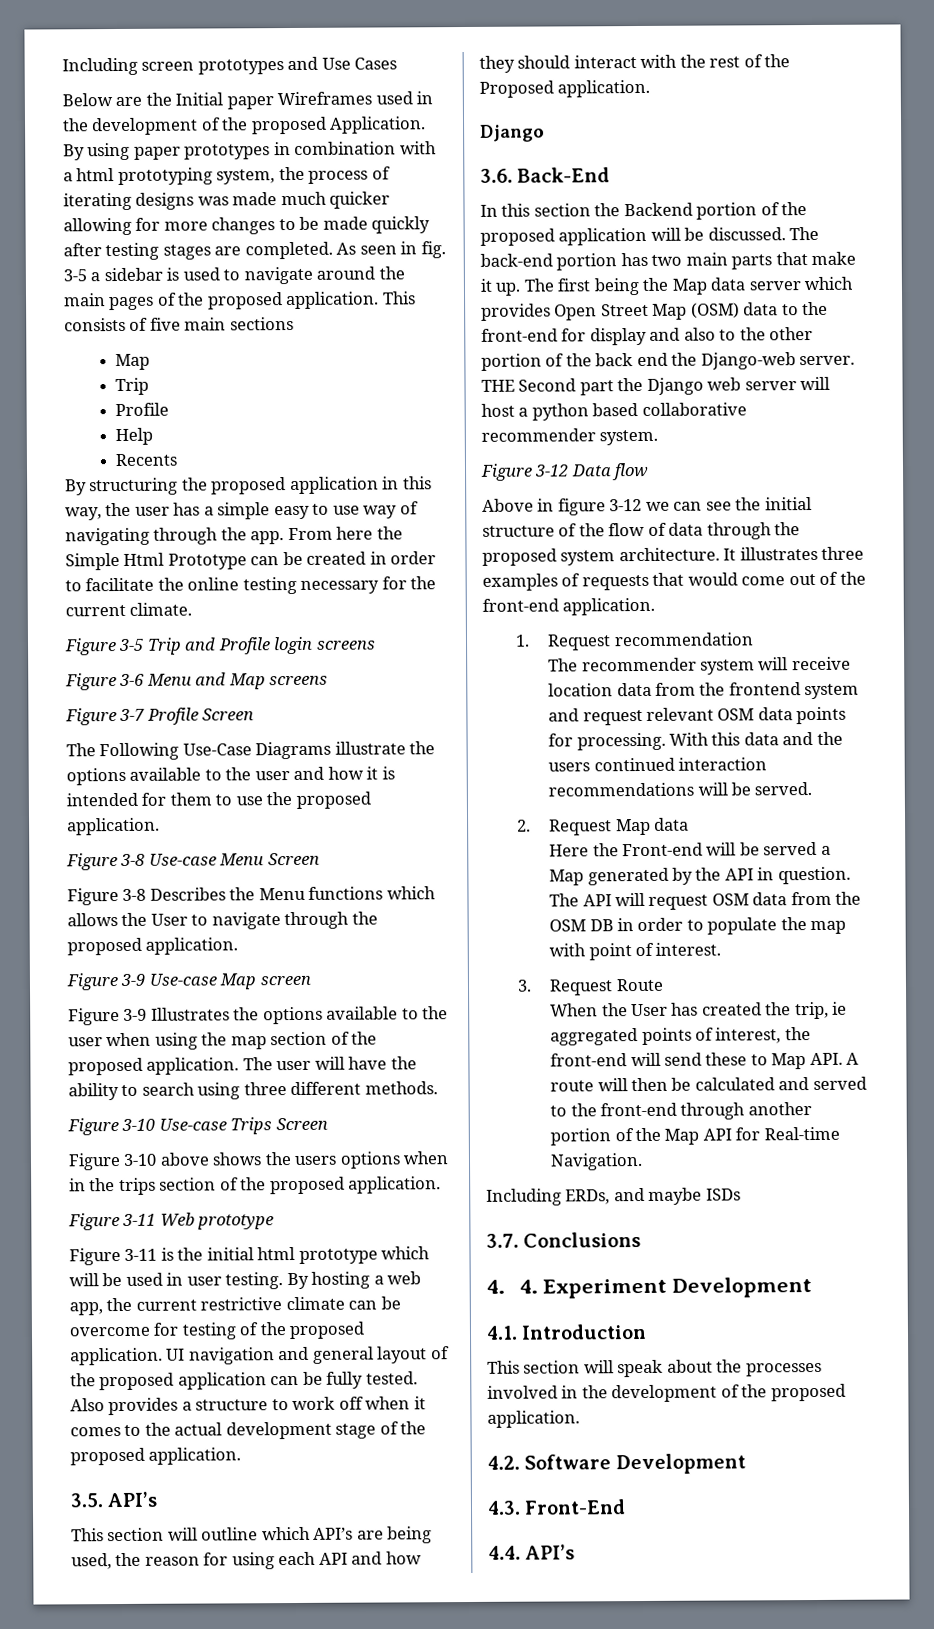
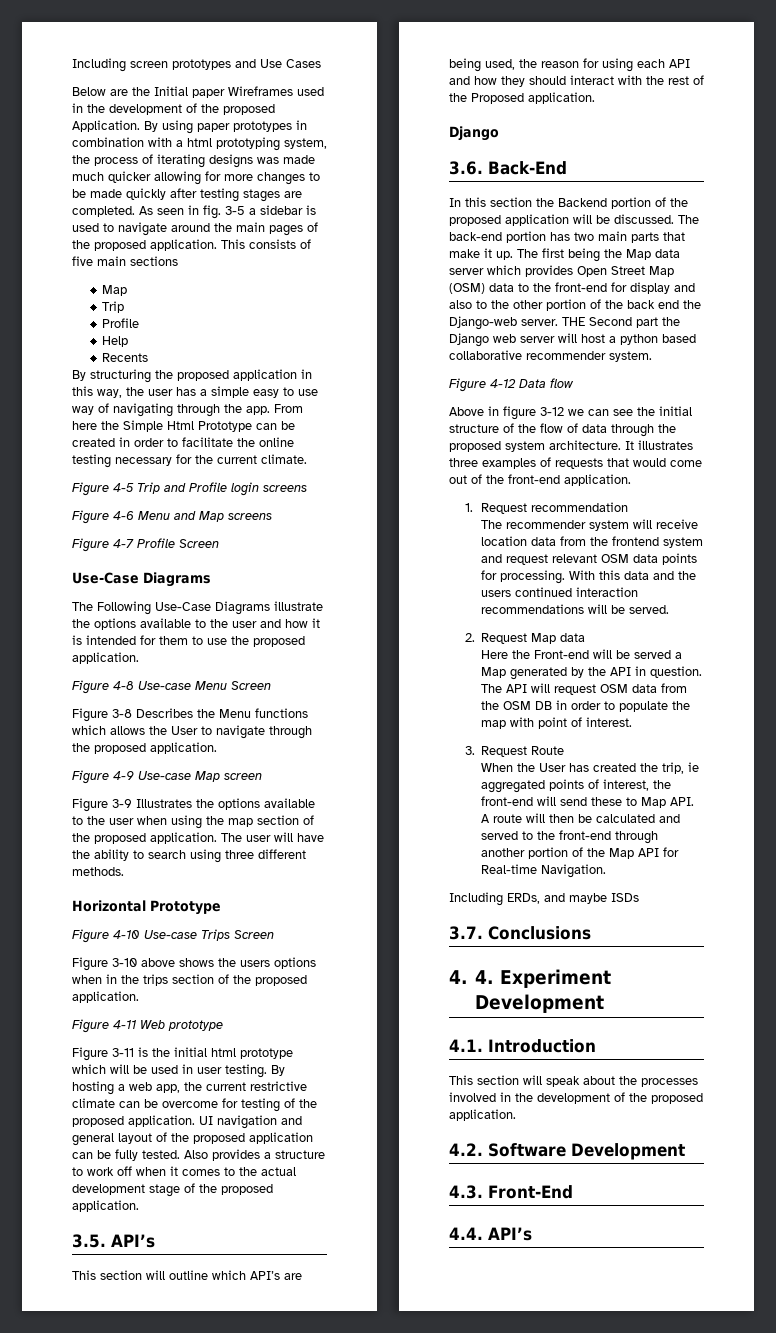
[118,638,145,652] 3-5 -> [113,483,134,492] 4-5
[119,673,146,687] 3-6 -> [113,511,134,520] 4-6
[119,708,146,722] 3-7 -> [113,539,134,548] 4-7
(255, 714) none -> [72,572,211,587] // Use-Case Diagrams
[120,853,146,866] 3-8 -> [113,681,134,690] 4-8
[120,973,146,986] 3-9 -> [113,771,134,780] 4-9
[67,1118,156,1136] // Figure 3-10 -> [72,900,221,915] [72,929,140,943] // Horizontal Prototype // Figure 4-10
[122,1213,157,1226] 3-11 -> [113,1020,136,1029] 4-11
[534,464,570,477] 3-12 -> [490,379,516,388] 4-12

